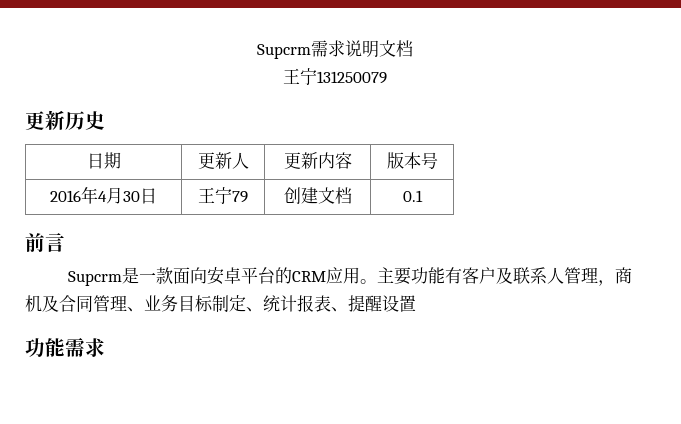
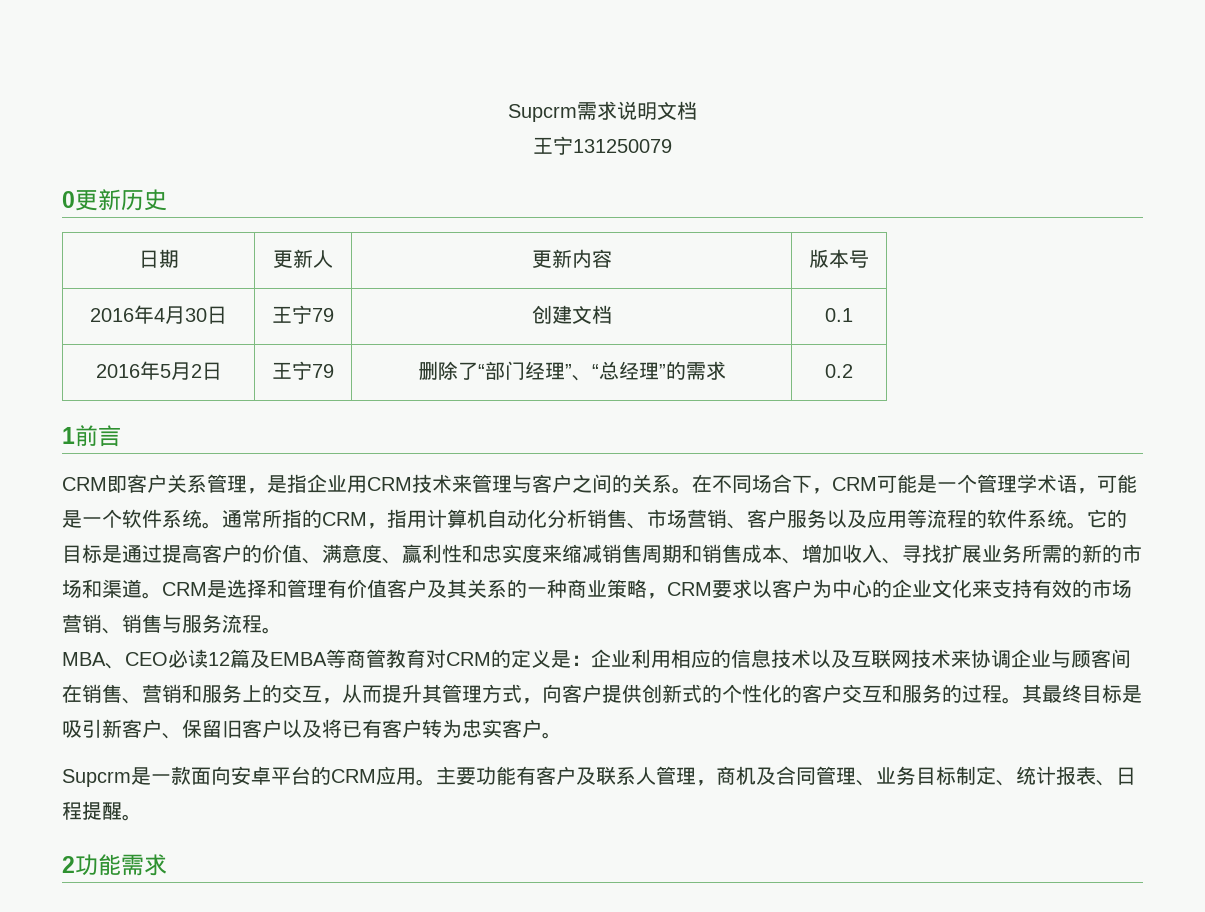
(387, 77) none -> [62,191,75,208] 0
[25,233,65,252] // 前言 -> [95,361,222,380] [272,361,334,380] [417,361,726,381] [825,364,853,378] [62,425,121,447] [62,474,1137,494] [62,509,1127,529] [62,544,1142,564] [62,579,1132,599] [62,614,282,634] [62,649,1131,669] [62,684,1142,704] [62,719,562,739] // 2016年5月2日 | 王宁79 | 删除了“部门经理”、“总经理”的需求 | 0.2 // 1前言 // CRM即客户关系管理，是指企业用CRM技术来管理与客户之间的关系。在不同场合下，CRM可能是一个管理学术语，可能是一个软件系统。通常所指的CRM，指用计算机自动化分析销售、市场营销、客户服务以及应用等流程的软件系统。它的目标是通过提高客户的价值、满意度、赢利性和忠实度来缩减销售周期和销售成本、增加收入、寻找扩展业务所需的新的市场和渠道。CRM是选择和管理有价值客户及其关系的一种商业策略，CRM要求以客户为中心的企业文化来支持有效的市场营销、销售与服务流程。 // MBA、CEO必读12篇及EMBA等商管教育对CRM的定义是：企业利用相应的信息技术以及互联网技术来协调企业与顾客间在销售、营销和服务上的交互，从而提升其管理方式，向客户提供创新式的个性化的客户交互和服务的过程。其最终目标是吸引新客户、保留旧客户以及将已有客户转为忠实客户。
[348,295,416,312] 提醒设置 // -> [1116,767,1136,785] [62,801,142,821] [62,856,75,873] 日程提醒。 // 2

